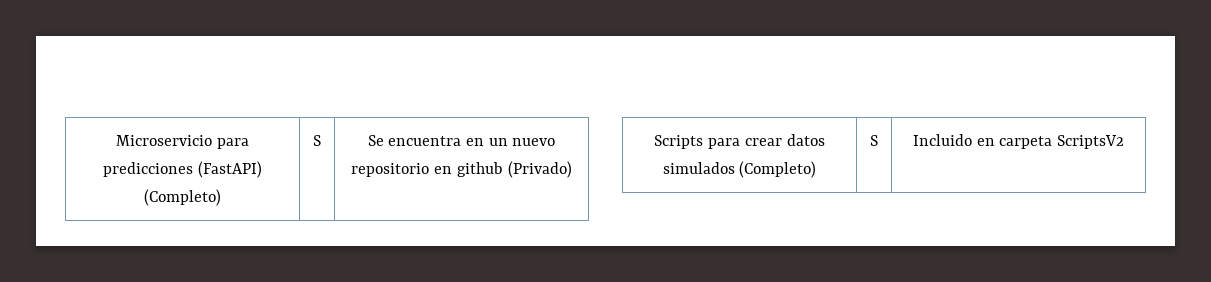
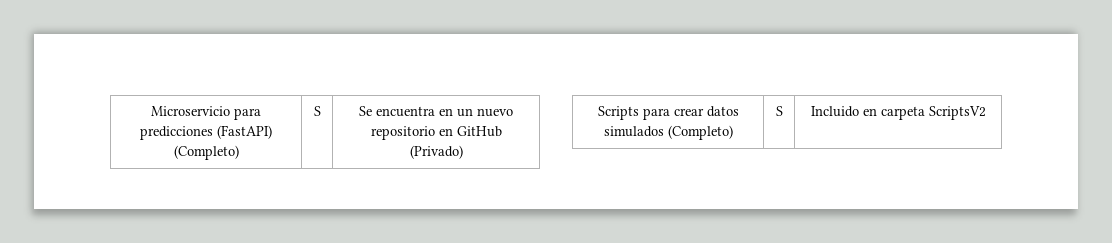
[456,162,503,177] github -> [456,126,502,137] GitHub

